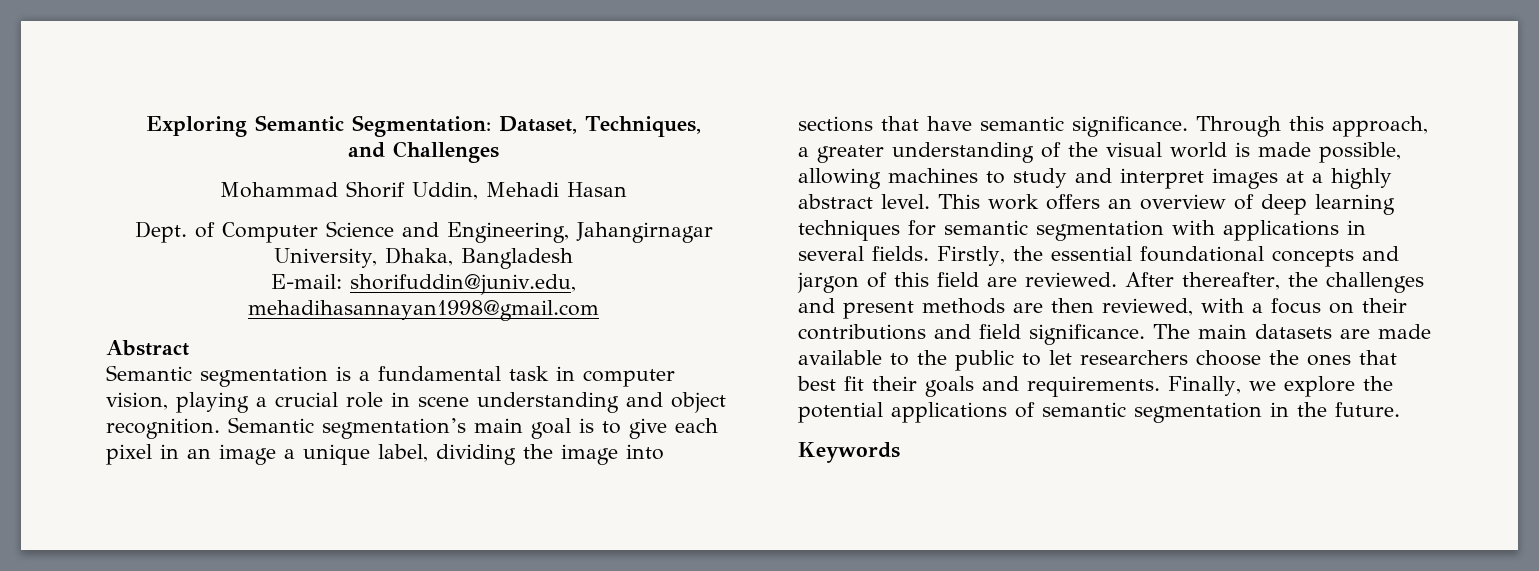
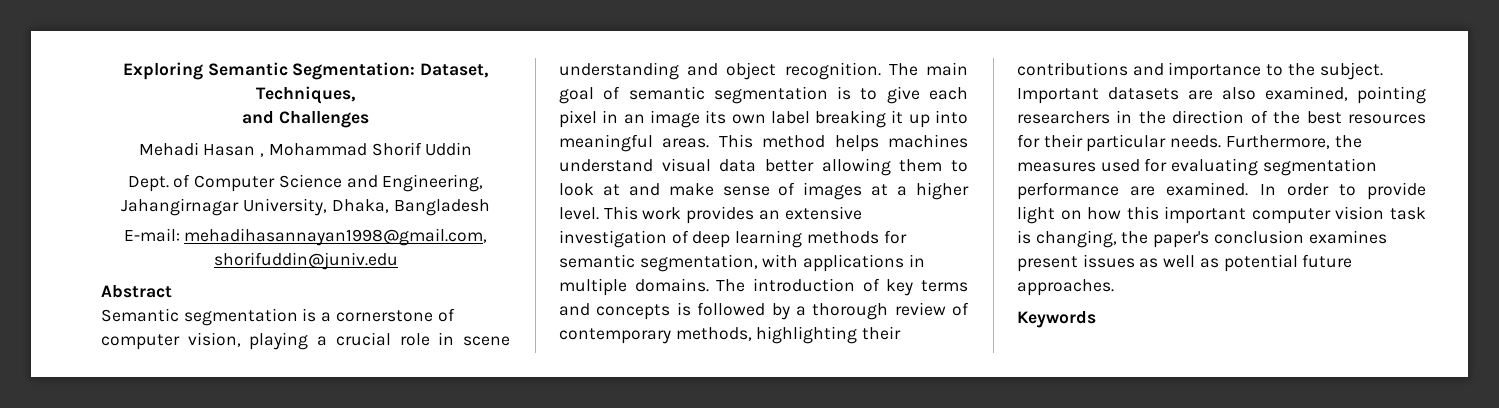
[220,181,627,200] Mohammad Shorif Uddin, Mehadi Hasan -> [138,142,473,157] Mehadi Hasan , Mohammad Shorif Uddin
[350,274,576,295] [248,300,599,321] shorifuddin@juniv.edu, mehadihasannayan1998@gmail.com -> [184,228,488,246] [213,252,398,270] mehadihasannayan1998@gmail.com, shorifuddin@juniv.edu
[378,366,575,381] fundamental task in -> [335,308,455,322] cornerstone of
[228,417,571,439] Semantic segmentation’s main goal -> [888,62,968,76] [559,86,828,104] The main goal of semantic segmentation
[284,444,664,465] [798,116,1428,137] [798,142,1401,163] [798,168,1204,189] a unique label, dividing the image into sections that have semantic significance. Through this approach, a greater understanding of the visual world is made possible, allowing machines to study and interpret -> [705,110,968,128] [559,134,968,152] [559,158,968,176] [559,182,796,196] its own label breaking it up into meaningful areas. This method helps machines understand visual data better allowing them to look at and make sense of
[1331,168,1392,189] [798,194,873,209] highly abstract -> [916,182,969,200] higher
[1046,194,1226,210] offers an overview -> [686,206,862,224] [559,230,667,248] provides an extensive investigation
[798,220,900,241] techniques -> [806,231,879,244] methods
[1036,220,1164,241] segmentation -> [639,254,758,272] segmentation,
[798,246,1399,267] [797,272,1424,293] [798,298,1407,319] [798,324,1431,345] [798,350,1397,371] [797,376,1393,397] [798,402,1400,423] several fields. Firstly, the essential foundational concepts and jargon of this field are reviewed. After thereafter, the challenges and present methods are then reviewed, with a focus on their contributions and field significance. The main datasets are made available to the public to let researchers choose the ones that best fit their goals and requirements. Finally, we explore the potential applications of semantic segmentation in the future. -> [559,278,968,296] [559,302,969,320] [559,326,902,344] [1017,62,1383,80] [1017,86,1426,104] [1017,110,1426,124] [1017,134,1362,152] [1017,158,1377,176] [1017,182,1426,200] [1017,206,1426,224] [1017,230,1387,248] [1017,254,1353,272] [1017,279,1114,296] multiple domains. The introduction of key terms and concepts is followed by a thorough review of contemporary methods, highlighting their contributions and importance to the subject. Important datasets are also examined, pointing researchers in the direction of the best resources for their particular needs. Furthermore, the measures used for evaluating segmentation performance are examined. In order to provide light on how this important computer vision task is changing, the paper's conclusion examines present issues as well as potential future approaches.

